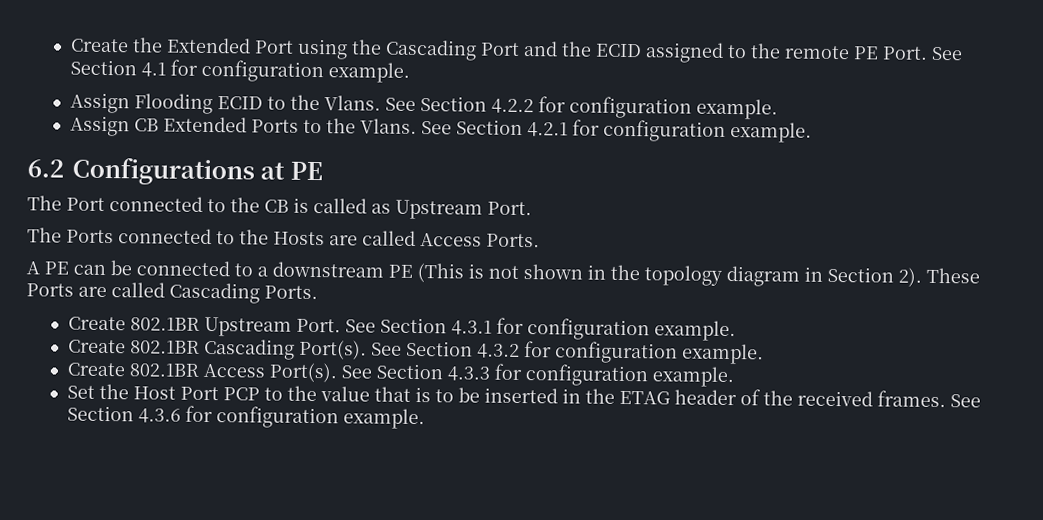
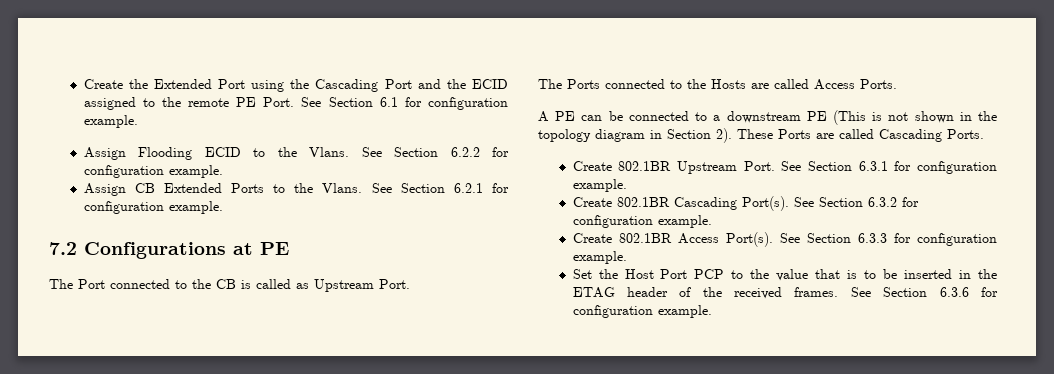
[140,62,166,77] 4.1 -> [379,97,398,107] 6.1
[490,98,534,114] 4.2.2 -> [450,147,480,157] 6.2.2
[526,119,812,143] [27,159,64,178] 4.2.1 for configuration example. // 6.2 -> [453,183,510,193] [83,201,223,214] [49,242,77,255] 6.2.1 for configuration example. // 7.2
[450,320,492,335] 4.3.1 -> [858,161,888,171] 6.3.1
[476,343,520,358] 4.3.2 -> [867,197,897,207] 6.3.2
[446,366,490,381] 4.3.3 -> [857,233,887,243] 6.3.3
[137,408,181,423] 4.3.6 -> [939,287,969,297] 6.3.6

